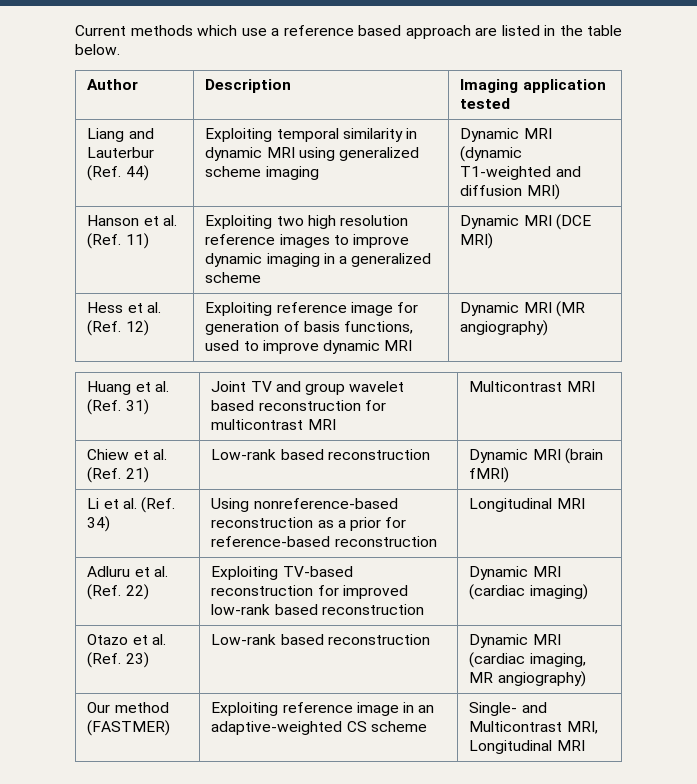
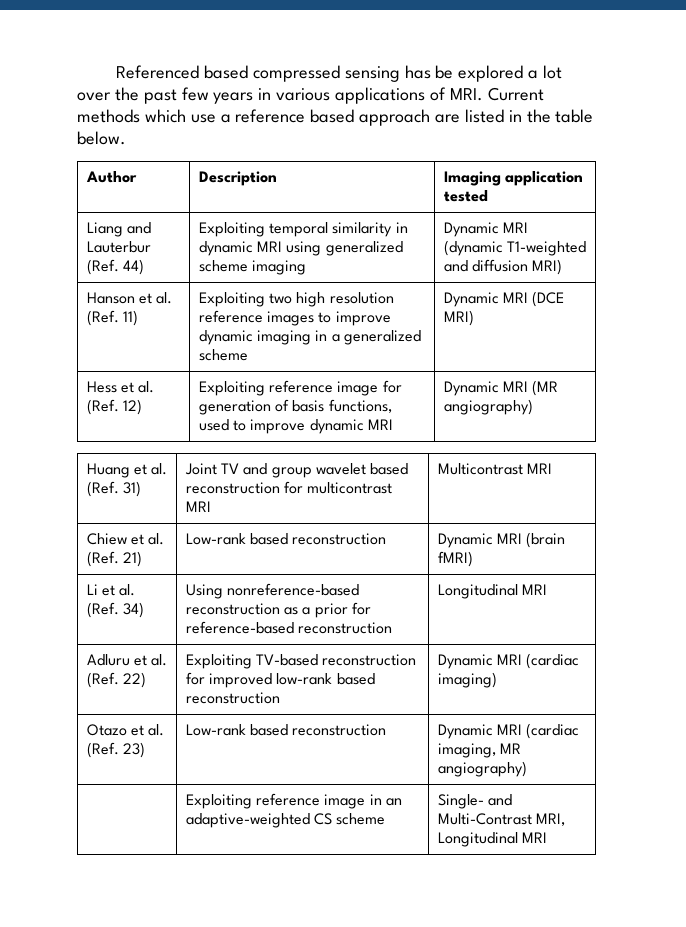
(75, 30) none -> [116,65,563,82] [77,87,483,104] Referenced based compressed sensing has be explored a lot over the past few years in various applications of MRI.
[87,702,169,713] [87,720,171,736] Our method (FASTMER) -> (527, 769) none
[469,721,563,732] Multicontrast -> [437,813,532,825] Multi-Contrast

